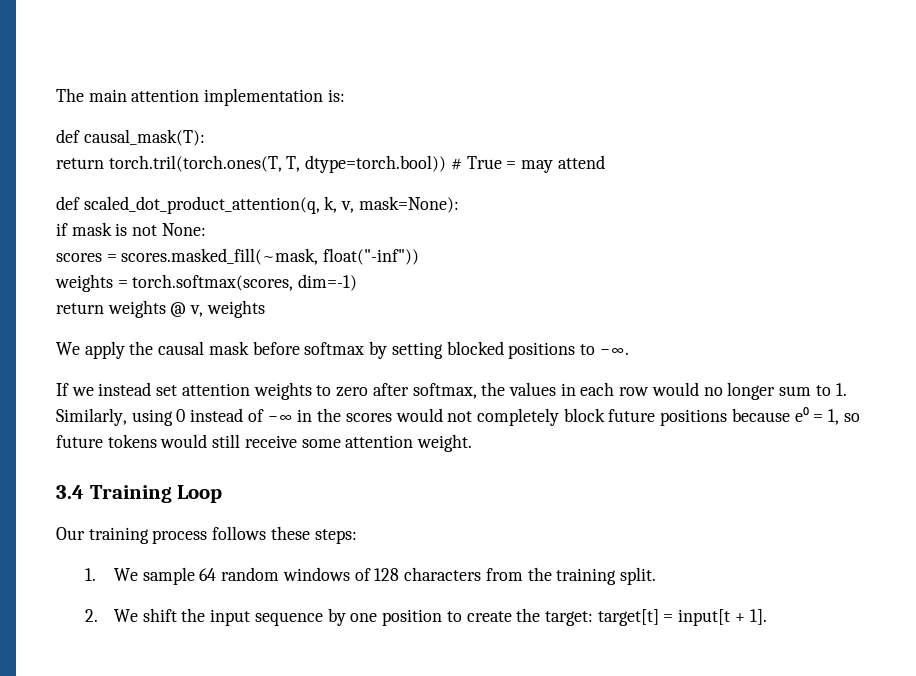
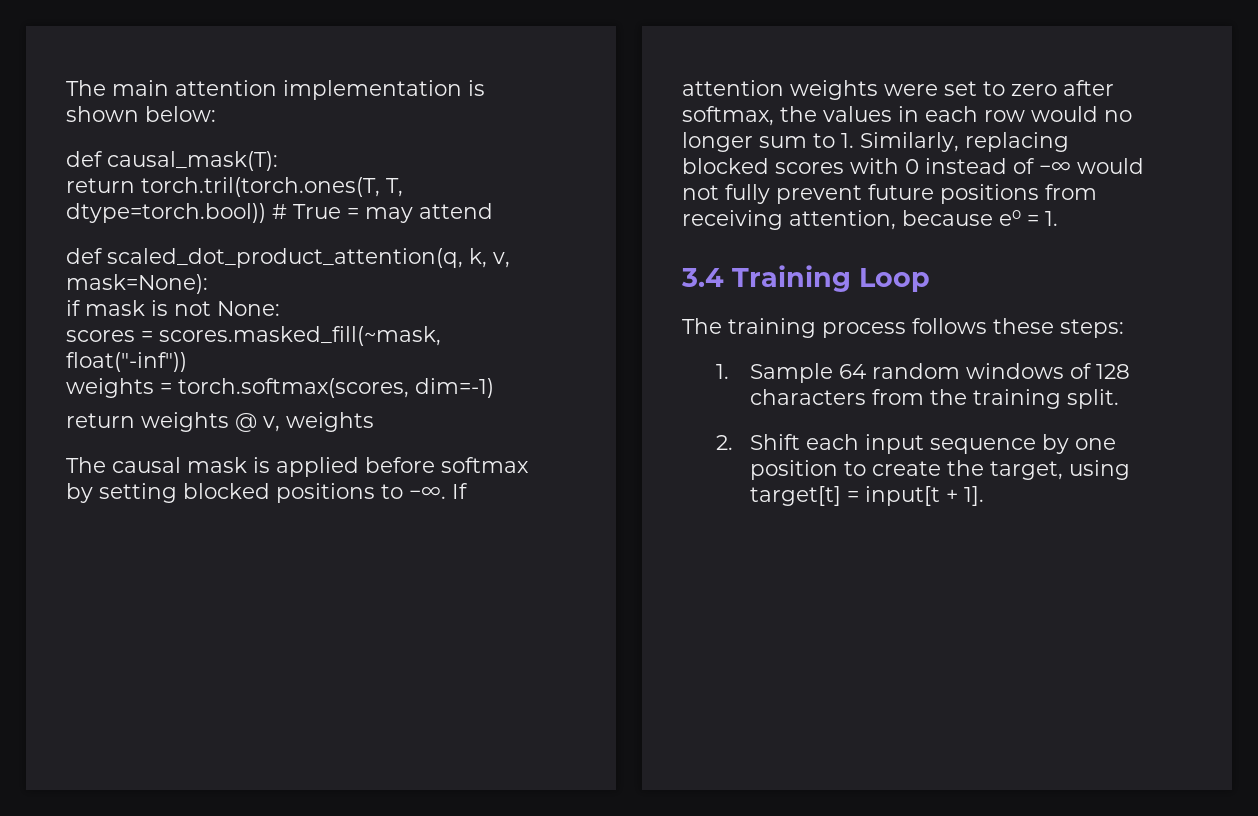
[327,89,345,102] is: -> [468,80,485,96] [66,106,216,122] is shown below:
[56,341,249,359] We apply the causal mask -> [66,457,359,477] The causal mask is applied
[56,382,312,400] // If we instead set attention weights -> [452,483,468,499] [682,80,977,100] If attention weights were set
[131,407,860,426] [56,434,473,452] using 0 instead of −∞ in the scores would not completely block future positions because e⁰ = 1, so future tokens would still receive some attention weight. -> [965,132,1069,152] [682,158,1144,174] [682,184,1097,204] [682,210,1058,230] replacing blocked scores with 0 instead of −∞ would not fully prevent future positions from receiving attention, because e⁰ = 1.
[56,527,85,540] Our -> [682,318,722,334] The
[113,567,195,585] We sample -> [750,363,834,383] Sample
[113,608,206,622] We shift the -> [750,434,860,450] Shift each
[544,611,593,626] target: -> [990,460,1131,480] target, using

